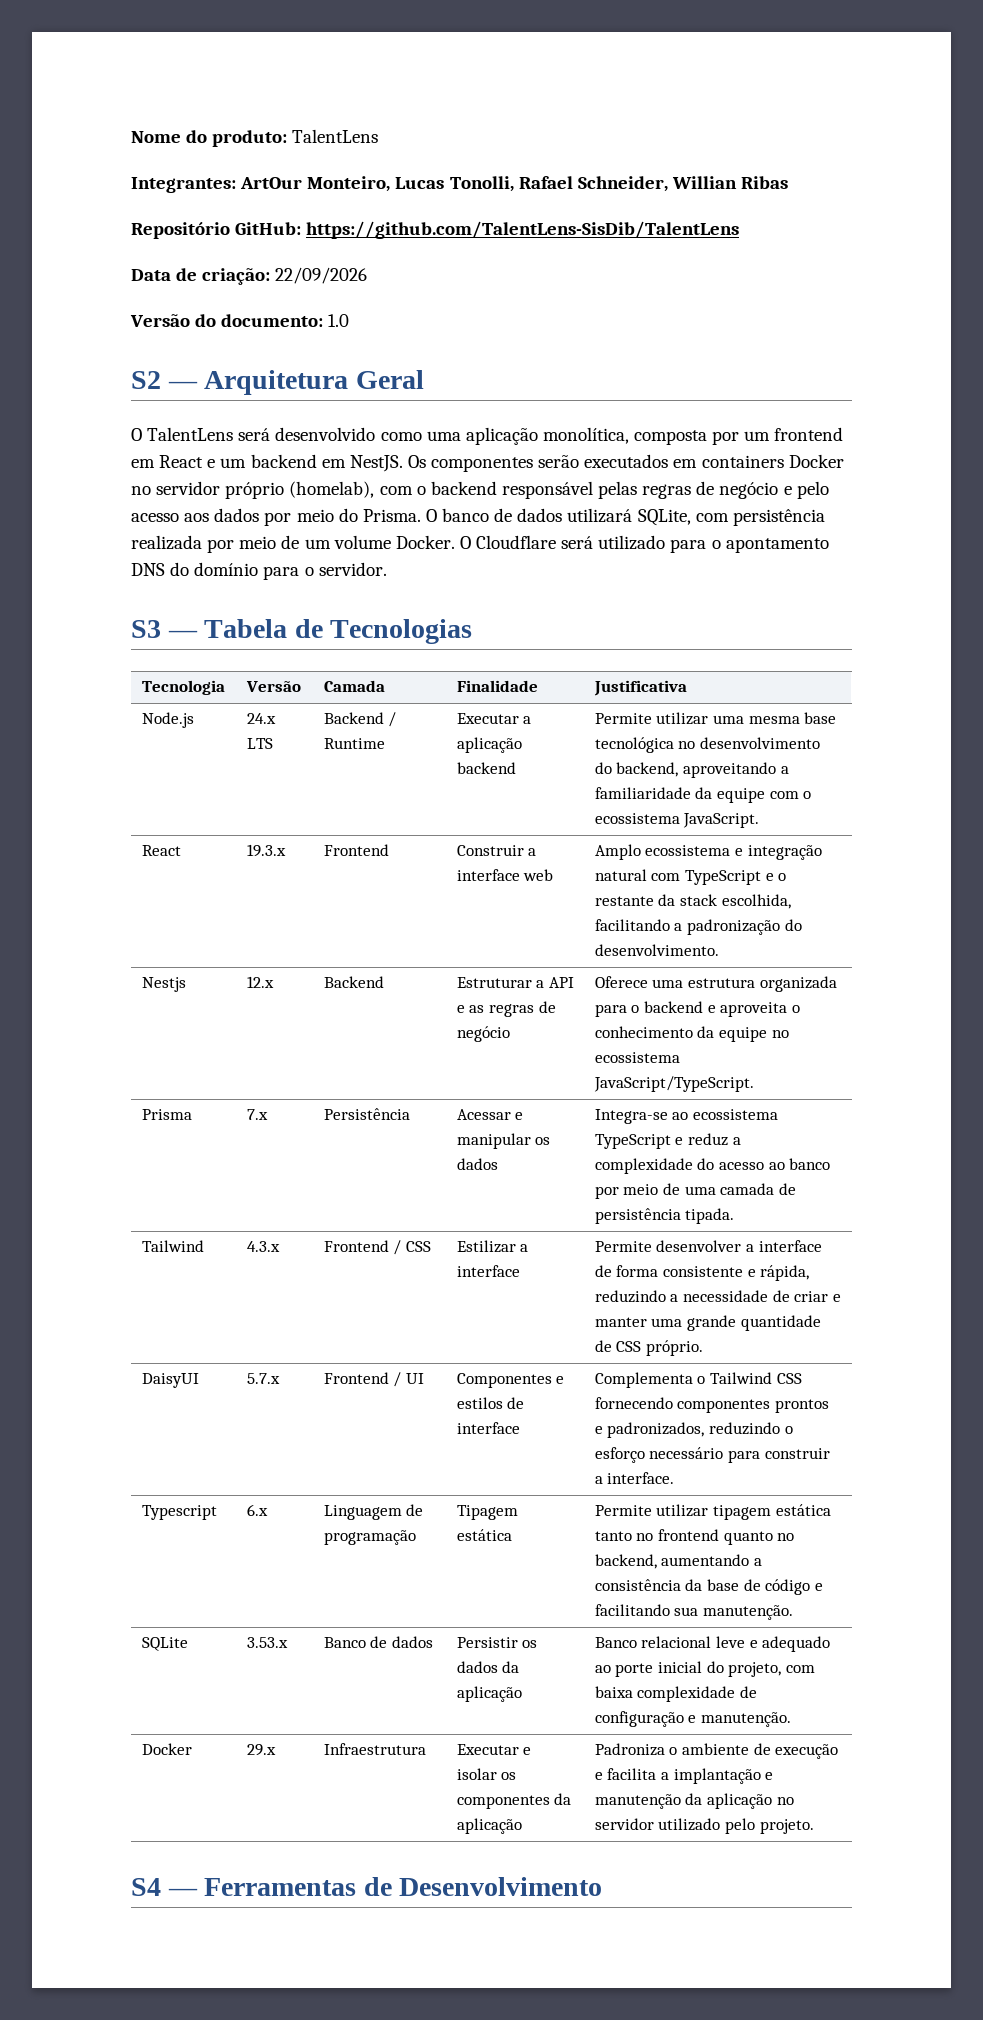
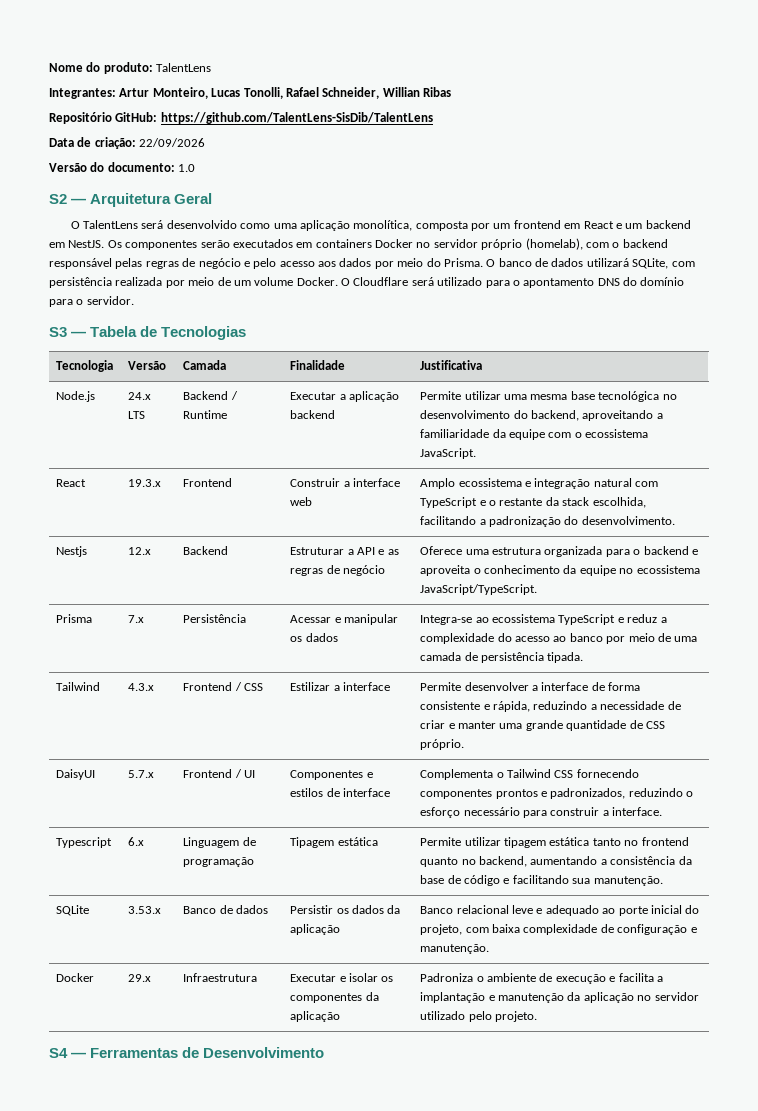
[240,177,303,189] ArtOur -> [119,88,150,97] Artur

